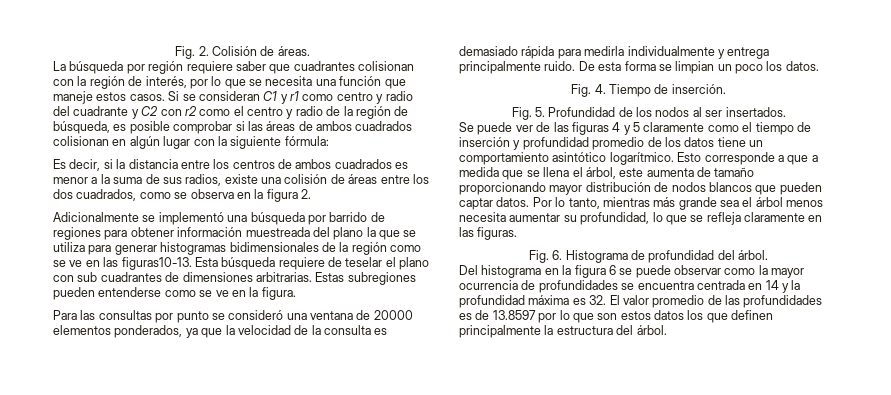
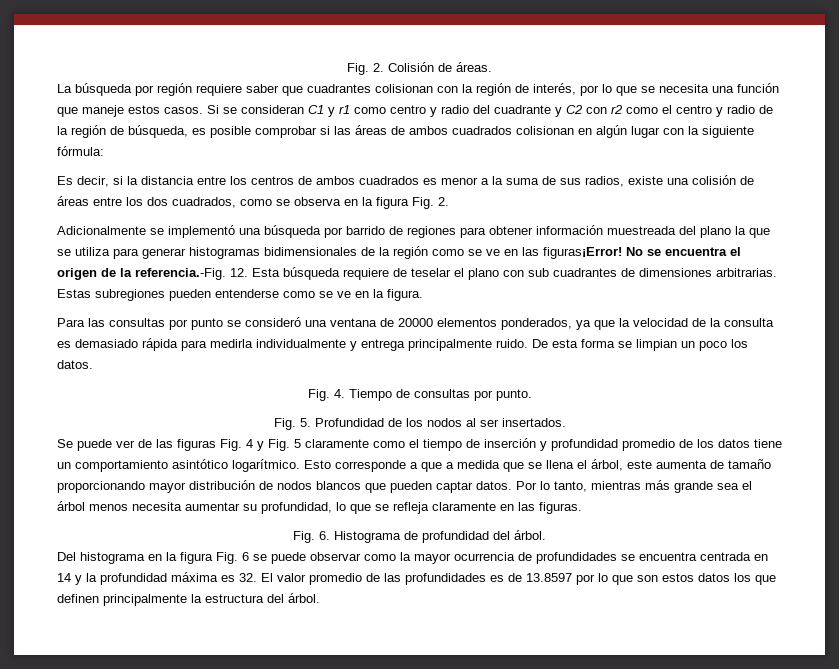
(298, 195) none -> [412,197,434,209] Fig.
[121,257,192,270] figuras10-13. -> [543,247,741,259] [57,268,248,280] figuras¡Error! No se encuentra el origen de la referencia.-Fig. 12.
[671,84,726,94] inserción. -> [413,389,532,401] consultas por punto.
(609, 128) none -> [220,439,242,451] Fig.
(631, 130) none -> [268,439,290,451] Fig.
(606, 271) none -> [216,552,238,564] Fig.

